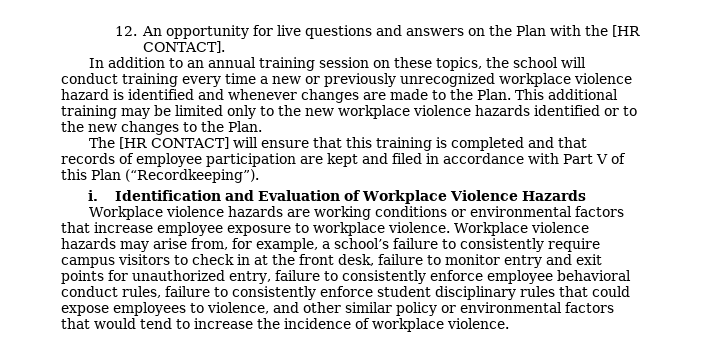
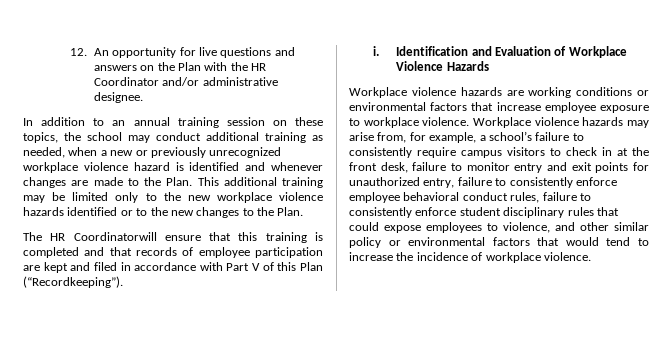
[612,25,641,37] [143,41,226,53] [HR CONTACT]. -> [251,63,267,71] [93,77,278,86] [93,92,143,103] HR Coordinator and/or administrative designee.
[560,57,586,68] [61,73,256,87] will conduct training every time -> [128,132,323,143] [23,147,98,158] may conduct additional training as needed, when
[118,137,258,149] [HR CONTACT] will -> [50,232,157,241] HR Coordinatorwill

